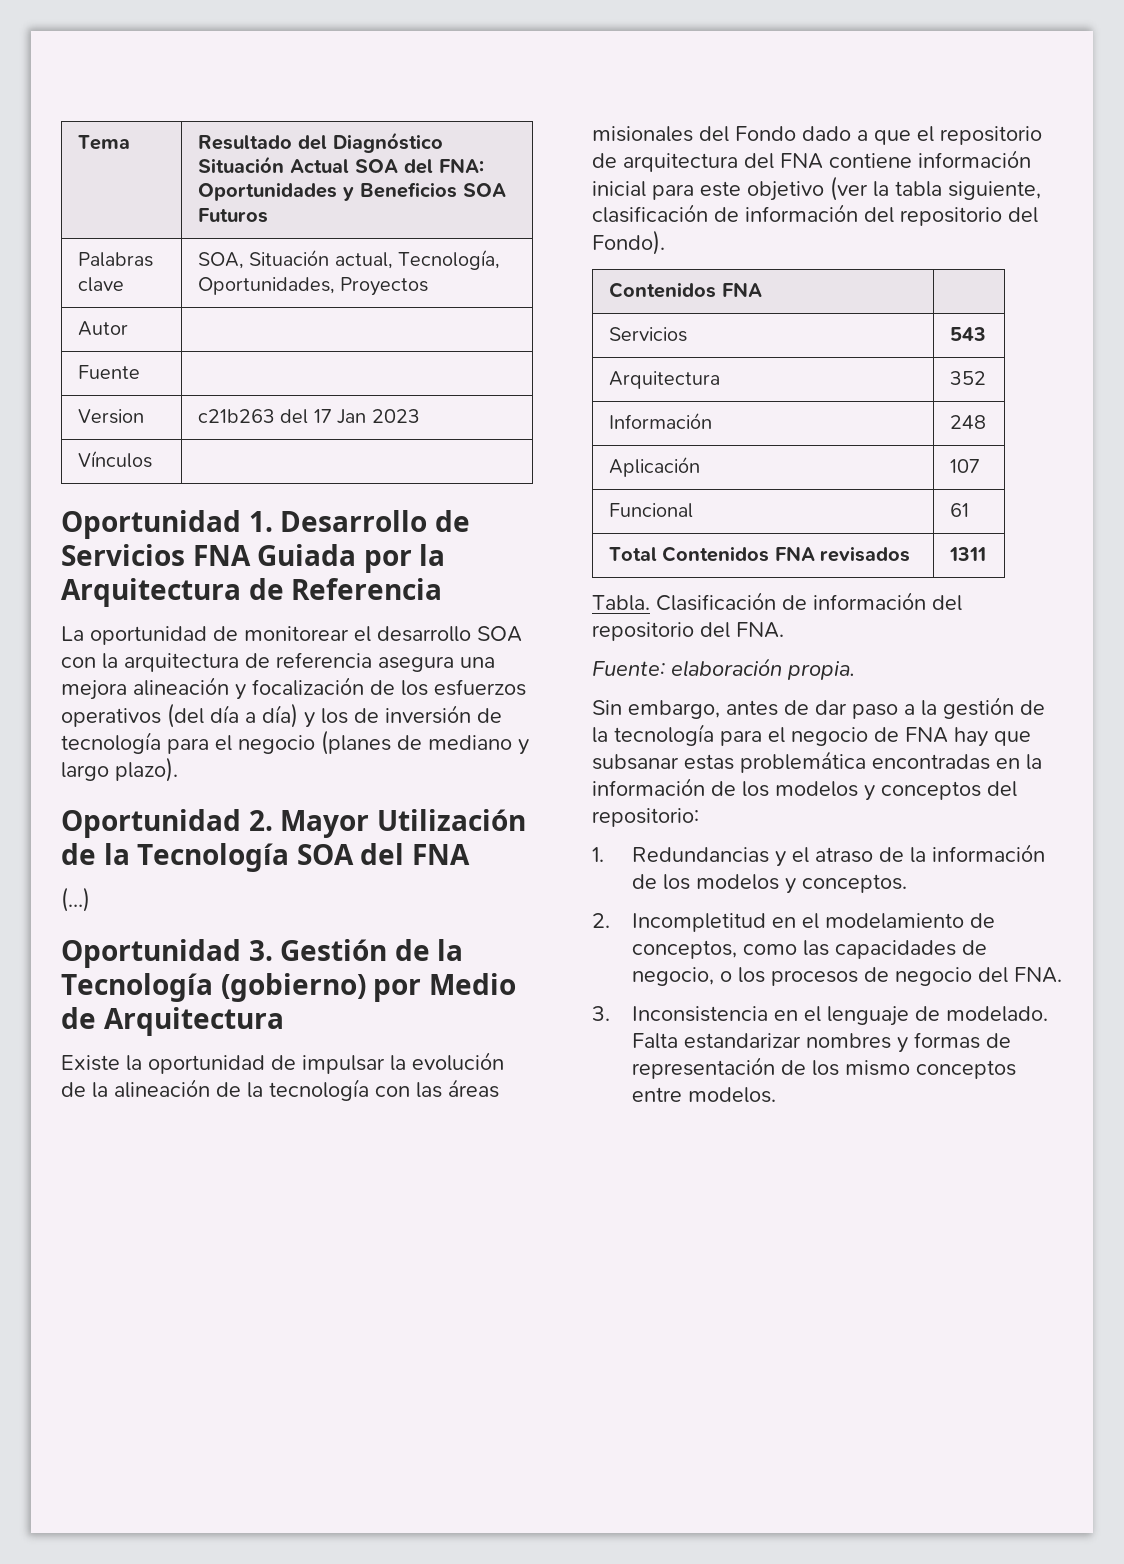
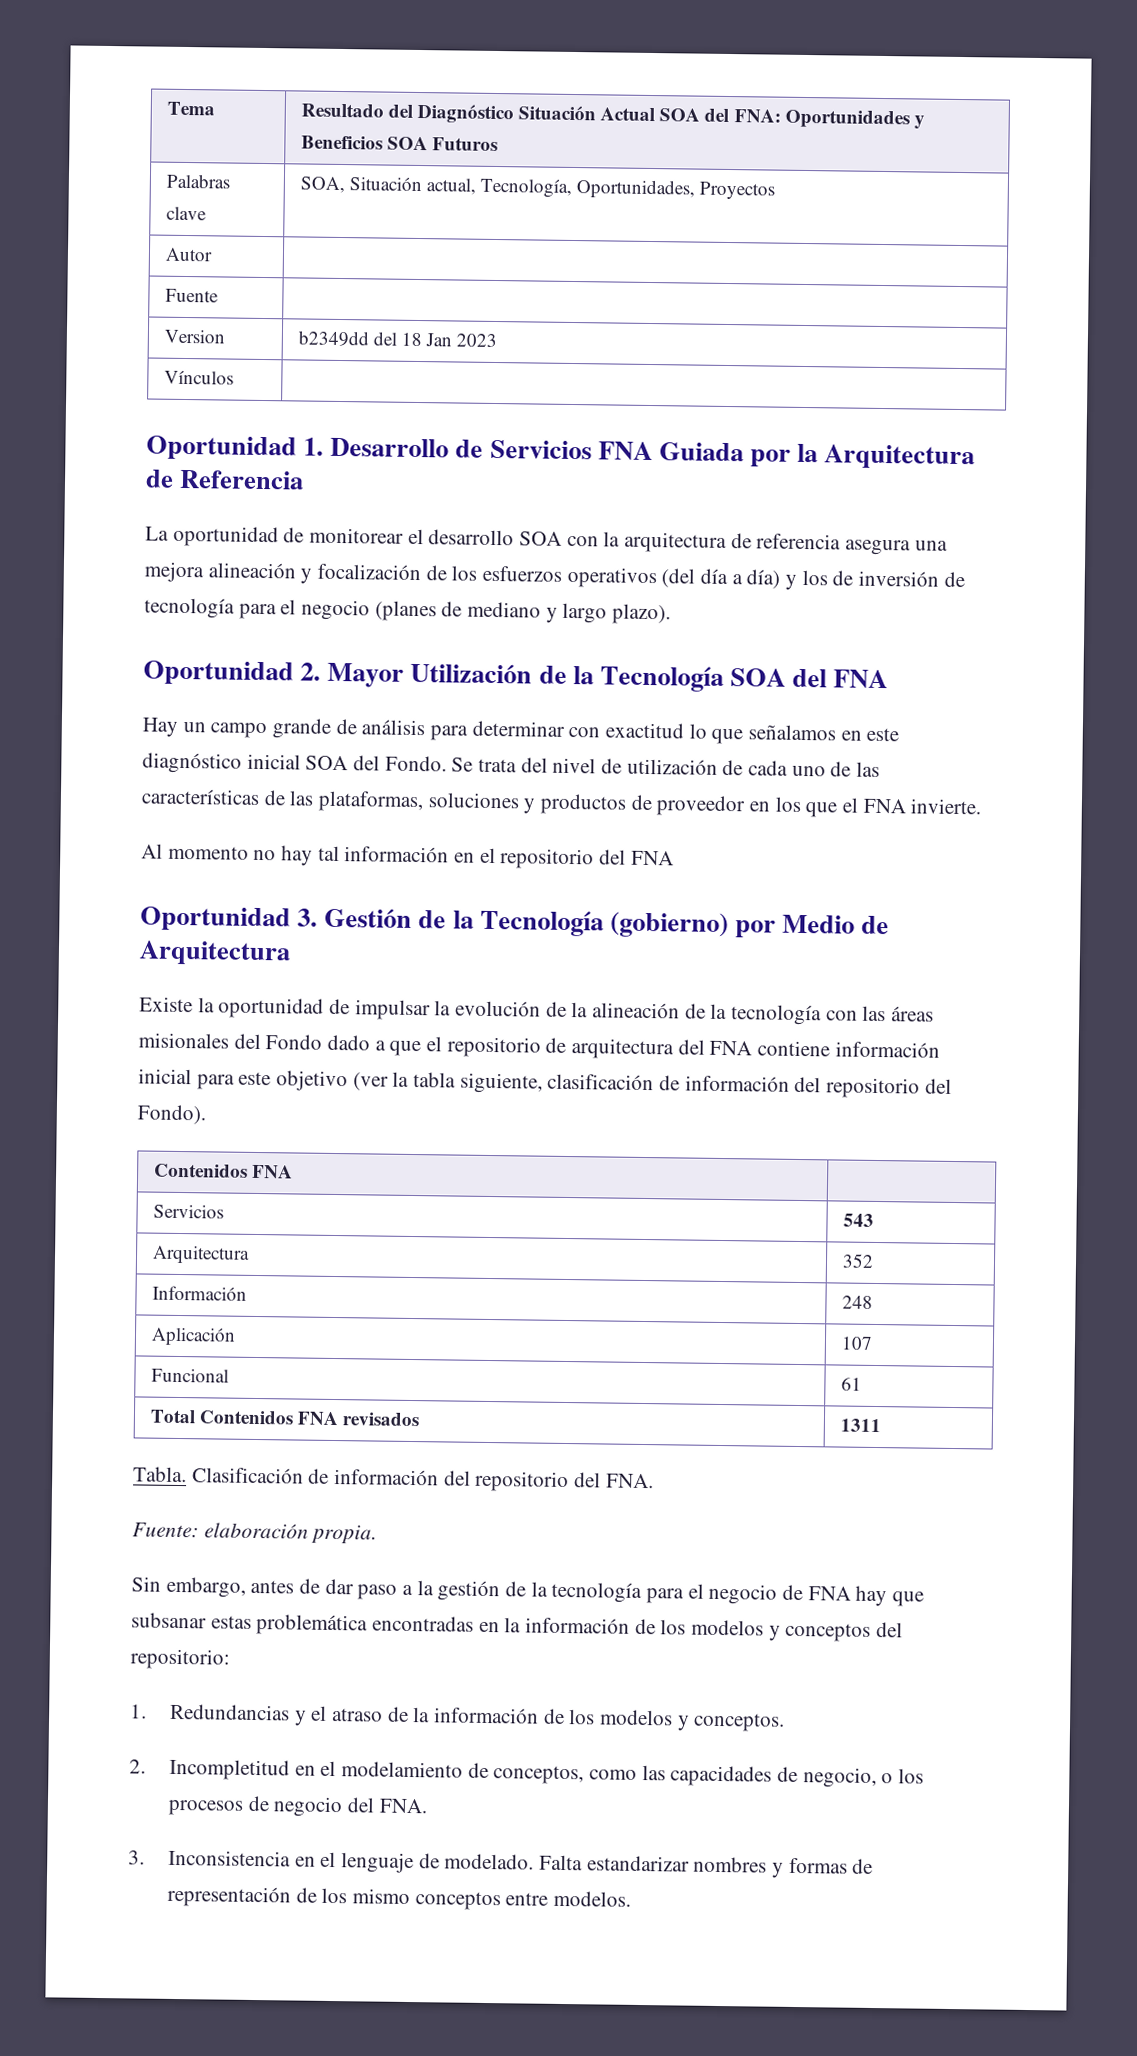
[198,409,332,424] c21b263 del 17 -> [297,330,422,347] b2349dd del 18
[61,887,90,912] (…) -> [142,717,900,745] [142,752,881,778] [141,788,982,818] [141,843,674,870] Hay un campo grande de análisis para determinar con exactitud lo que señalamos en este diagnóstico inicial SOA del Fondo. Se trata del nivel de utilización de cada uno de las características de las plataformas, soluciones y productos de proveedor en los que el FNA invierte. // Al momento no hay tal información en el repositorio del FNA

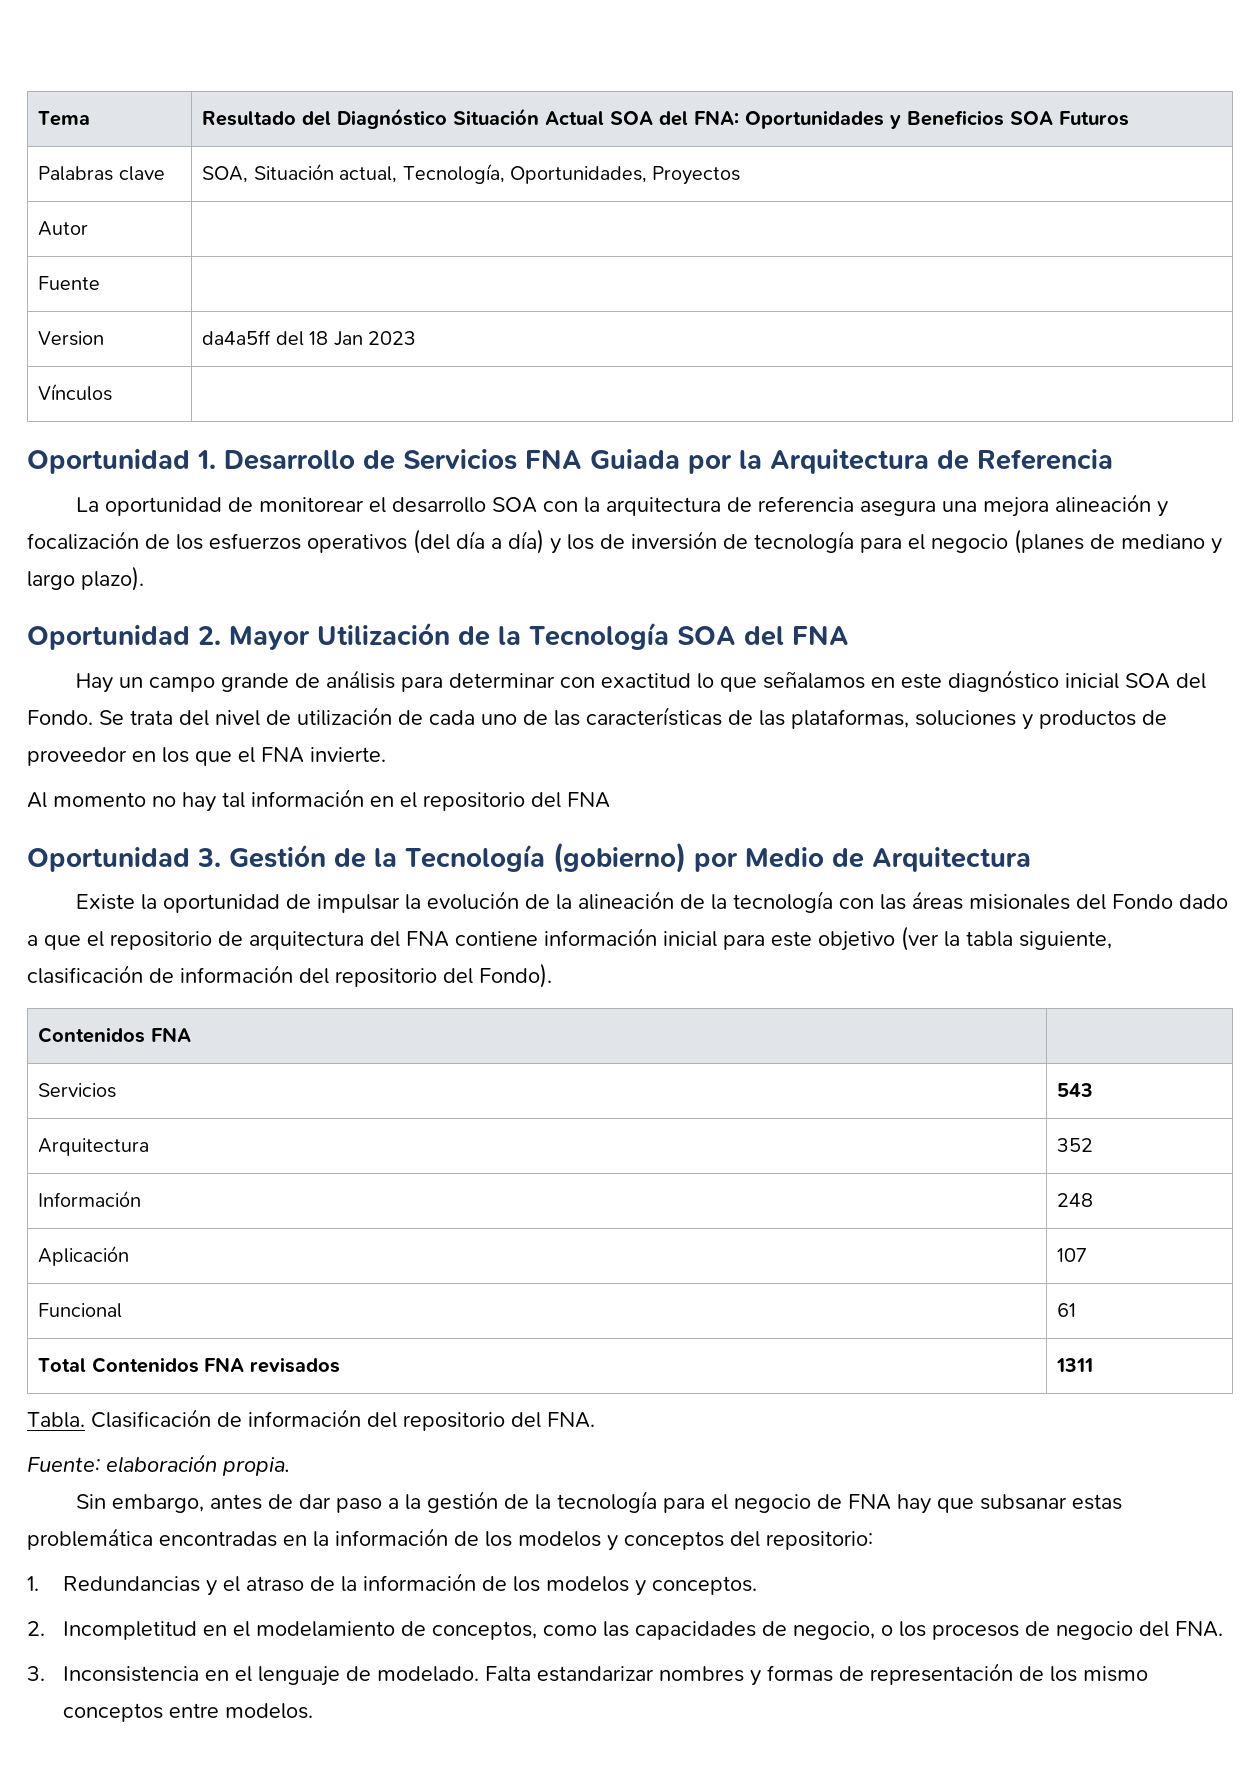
[297,330,369,347] b2349dd -> [202,330,272,345] da4a5ff

